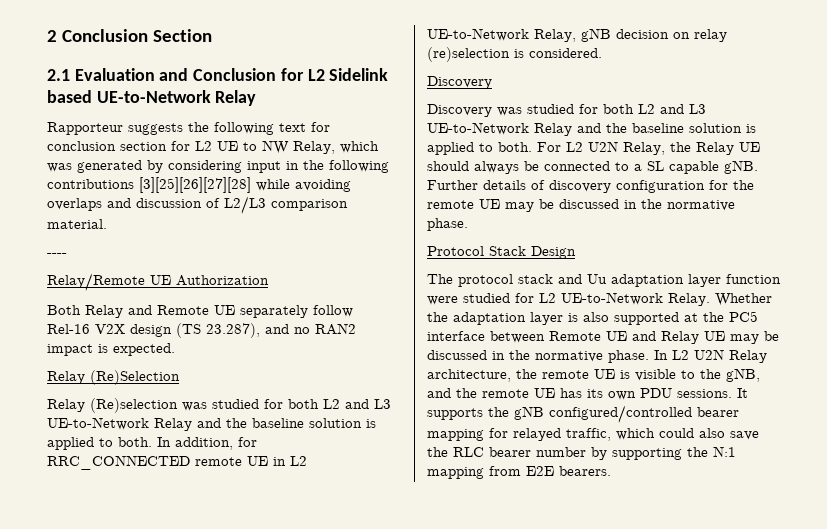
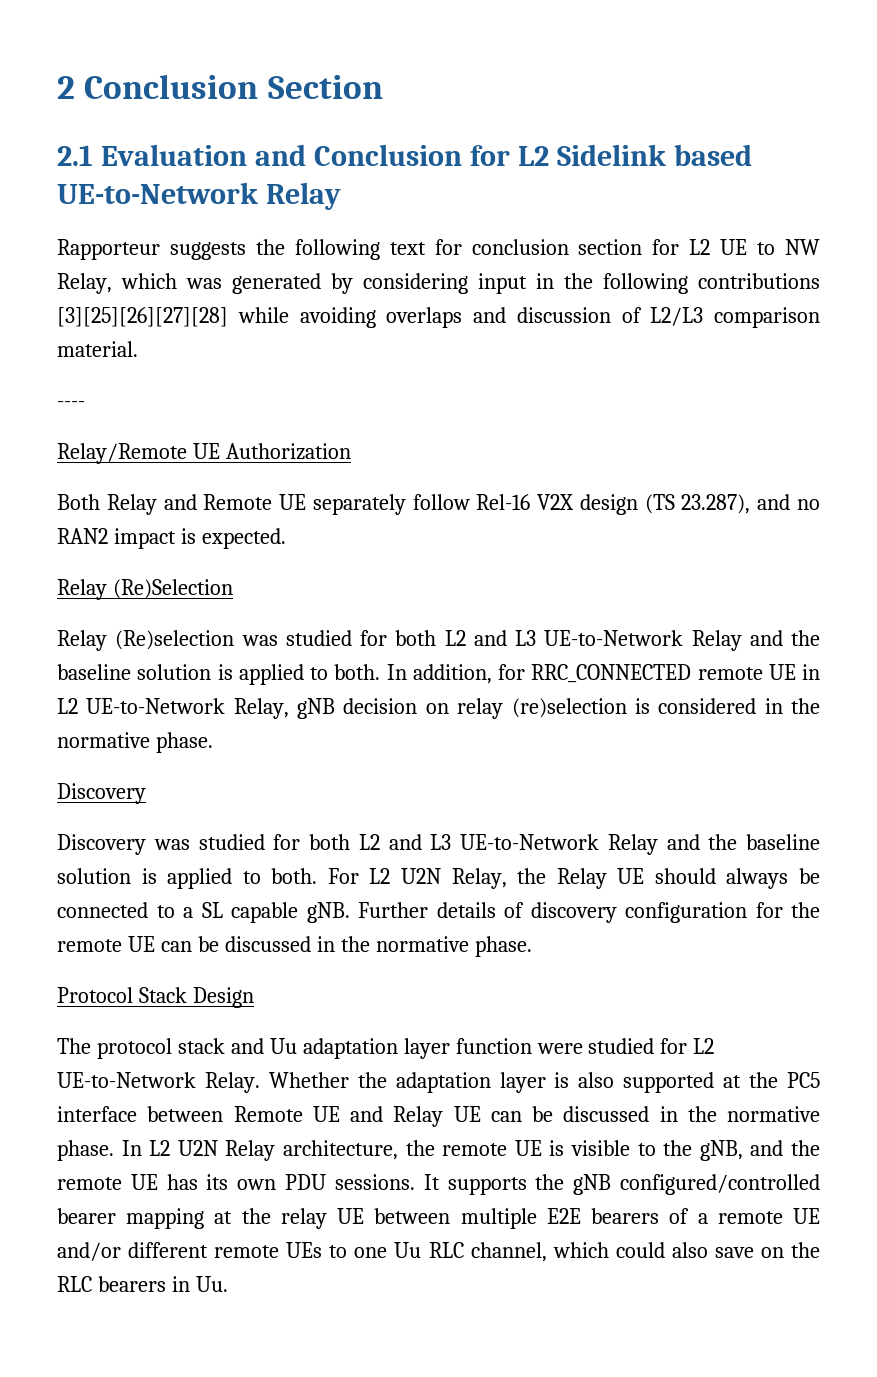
[529,48,602,58] considered. -> [658,698,821,714] [57,732,213,753] considered in the normative phase.
[505,202,534,212] may -> [160,941,192,952] can
[730,334,759,344] may -> [490,1111,522,1122] can
[489,428,611,441] for relayed traffic, -> [214,1208,821,1229] [57,1242,547,1262] at the relay UE between multiple E2E bearers of a remote UE and/or different remote UEs to one Uu RLC channel,
(759, 435) none -> [760,1247,784,1258] on
[489,446,736,460] [427,466,611,479] bearer number by supporting the N:1 mapping from E2E bearers. -> [97,1276,228,1292] bearers in Uu.

